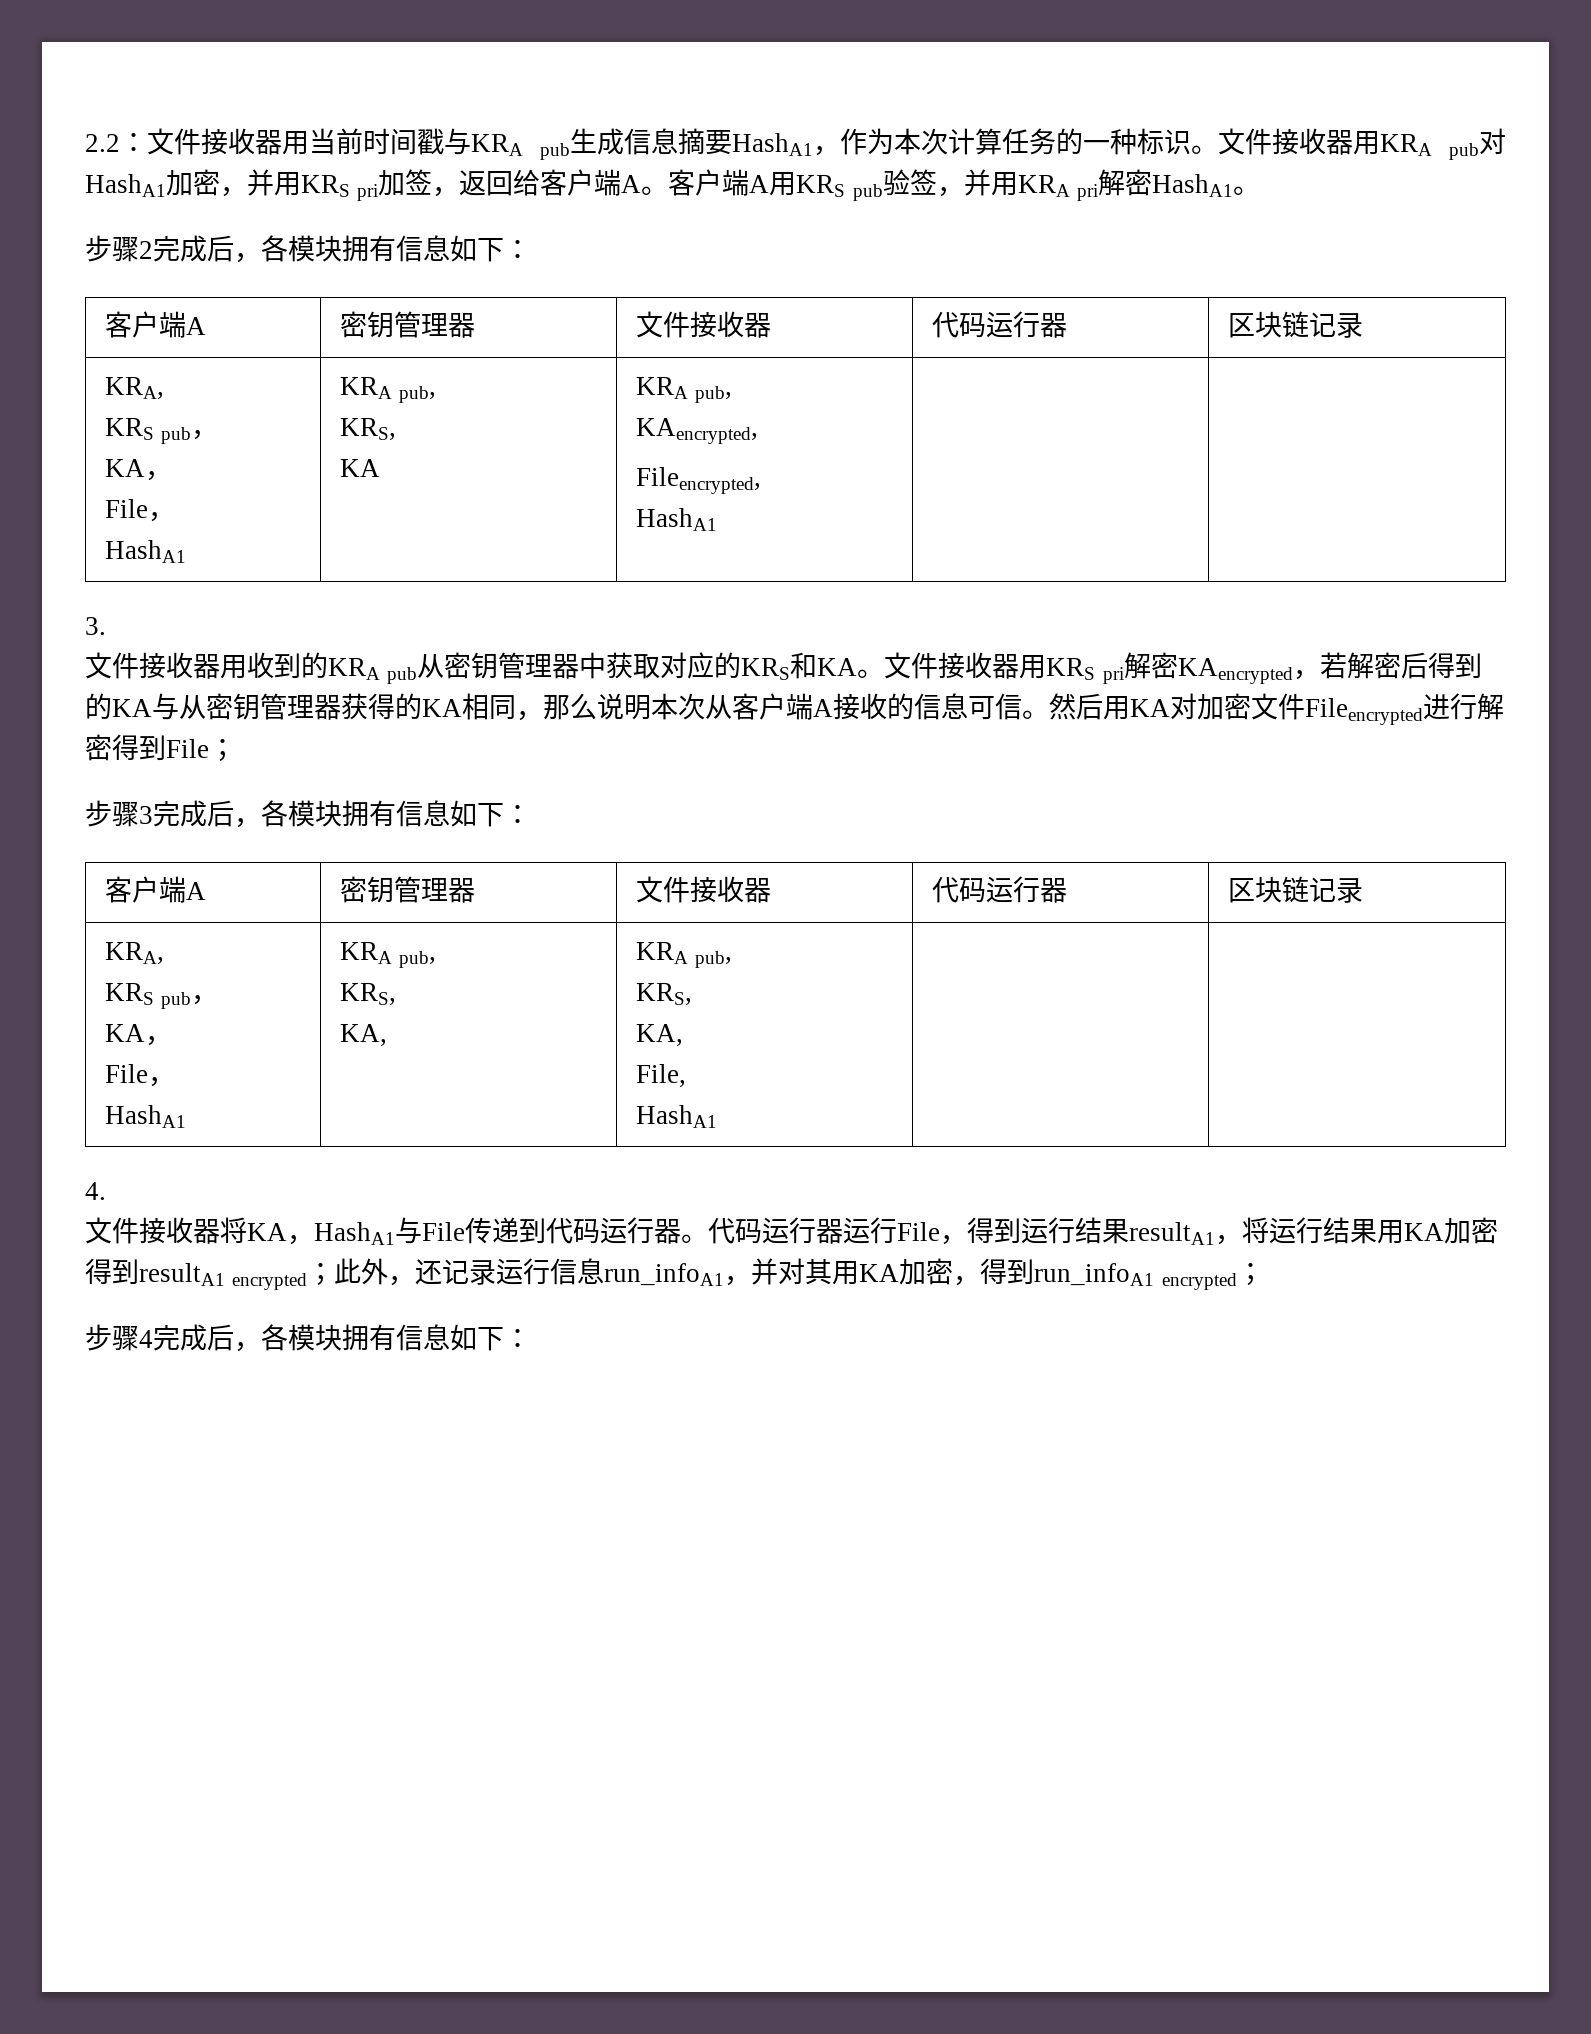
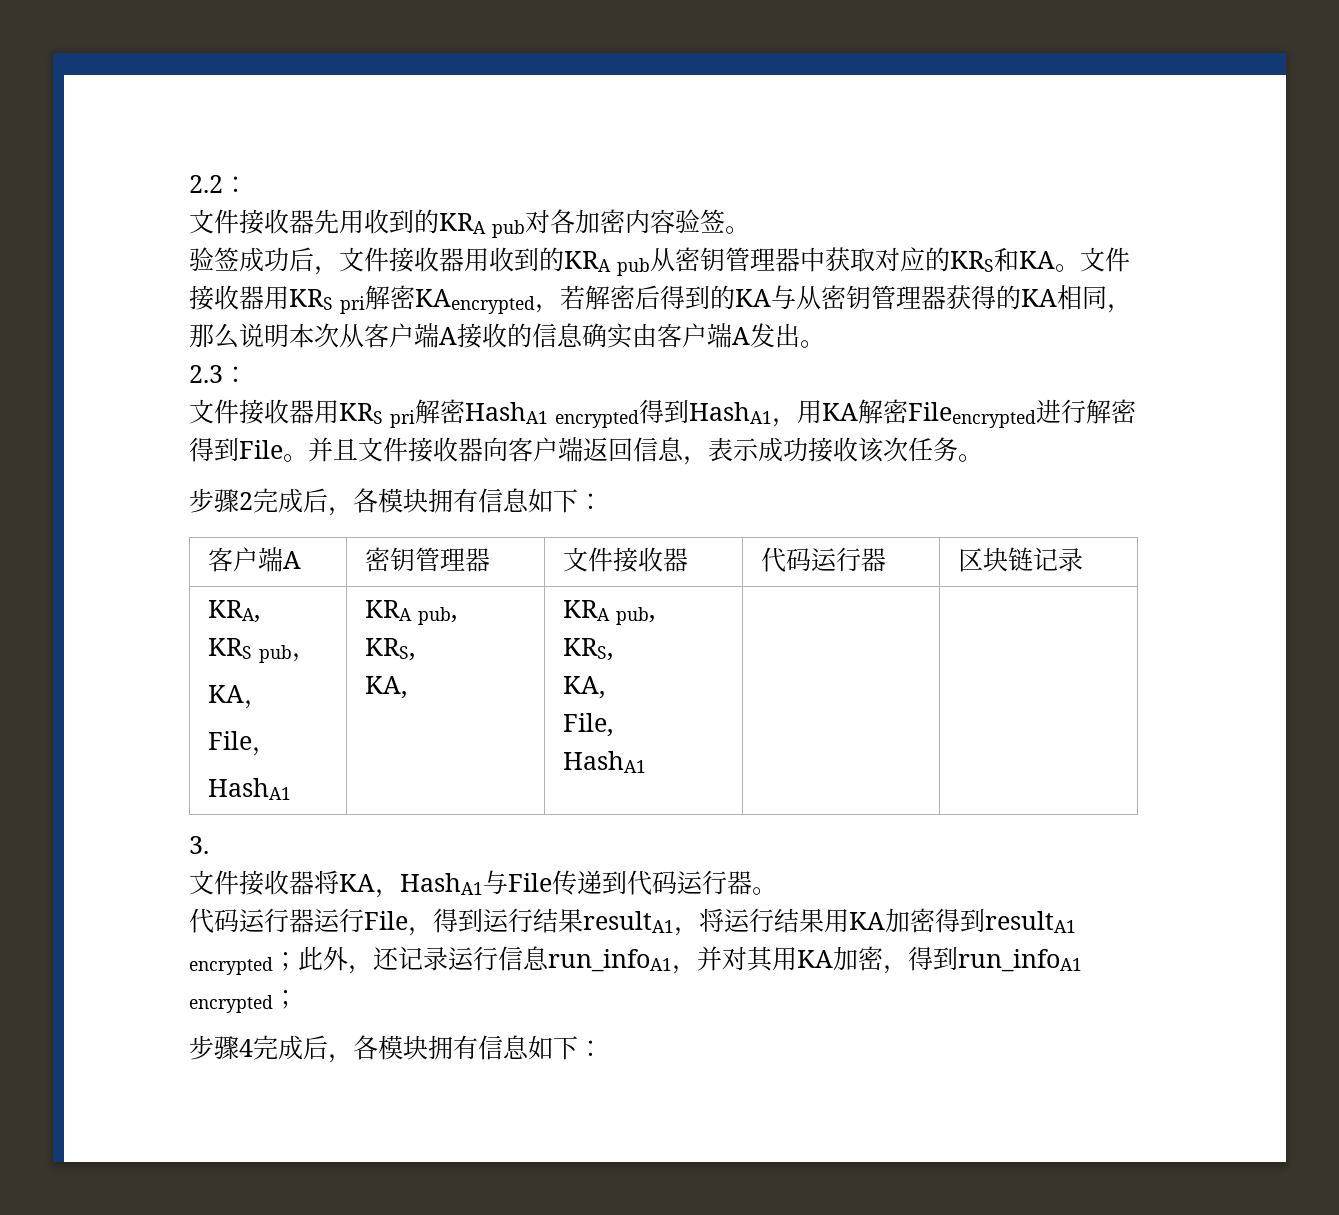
[147,128,1506,160] [85,169,1260,201] [85,235,531,263] [104,311,206,338] [339,311,475,338] [635,311,771,338] [931,311,1067,338] [1227,311,1363,338] [104,377,164,400] [104,418,219,444] [104,459,172,481] [104,499,175,522] [104,540,186,563] [339,377,437,403] [339,418,396,441] [339,459,380,477] [635,377,733,403] [635,418,758,444] [635,467,761,494] [635,508,717,531] [85,617,106,635] 文件接收器用当前时间戳与KRA pub生成信息摘要HashA1，作为本次计算任务的一种标识。文件接收器用KRA pub对HashA1加密，并用KRS pri加签，返回给客户端A。客户端A用KRS pub验签，并用KRA pri解密HashA1。 // 步骤2完成后，各模块拥有信息如下： // 客户端A | 密钥管理器 | 文件接收器 | 代码运行器 | 区块链记录 // KRA, // KRS pub， // KA， // File， // HashA1 | KRA pub, // KRS, // KA | KRA pub, // KAencrypted, // Fileencrypted, // HashA1 | | // 3. // -> [189,209,750,238] [189,247,339,275] // 文件接收器先用收到的KRA pub对各加密内容验签。 // 验签成功后，
[968,693,1305,720] 可信。然后用KA对加密文件 -> [582,323,825,349] [189,365,248,383] [189,399,908,428] 确实由客户端A发出。 // 2.3： // 文件接收器用KRS pri解密HashA1 encrypted得到HashA1，用KA解密
[209,738,236,762] [85,800,153,827] ； // 步骤3 -> [283,437,983,465] [189,488,253,513] 。并且文件接收器向客户端返回信息，表示成功接收该次任务。 // 步骤2
[85,1182,106,1200] 4. -> [189,836,209,854] 3.
(708, 1238) none -> (777, 891) //

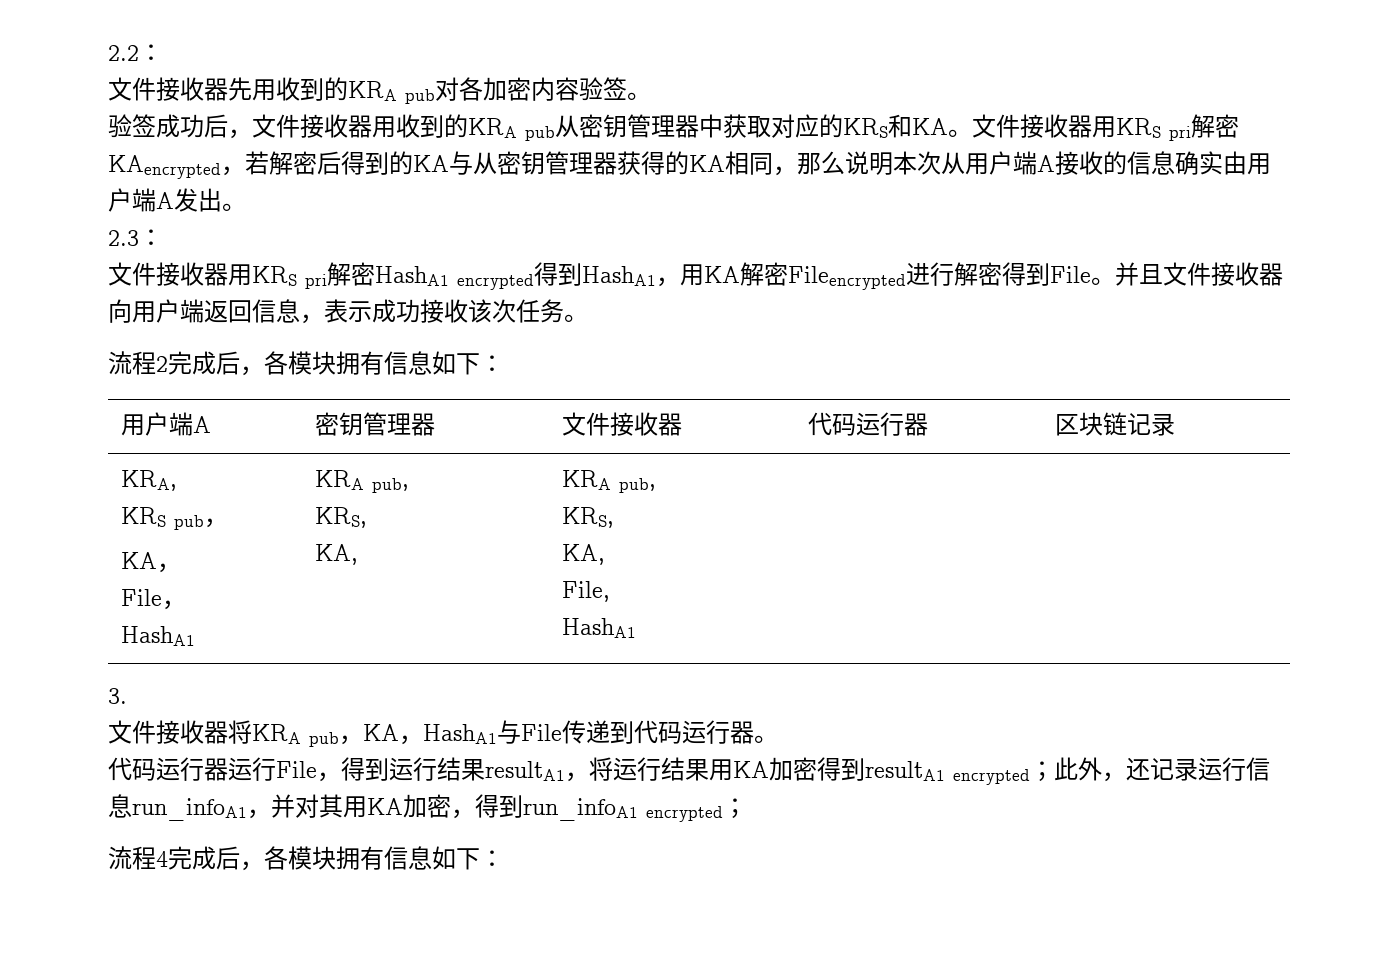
[364,323,389,348] 客 -> [965,153,989,175] 用
[657,323,682,348] 客 -> [1247,153,1271,175] 用
[508,437,533,462] 客 -> [132,301,156,323] 用
[189,488,239,513] 步骤 -> [108,351,156,375] 流程
[207,547,233,572] 客 -> [121,414,146,436] 用
(339, 882) none -> [252,724,363,747] KRA pub，
[189,1035,239,1060] 步骤 -> [108,846,156,870] 流程

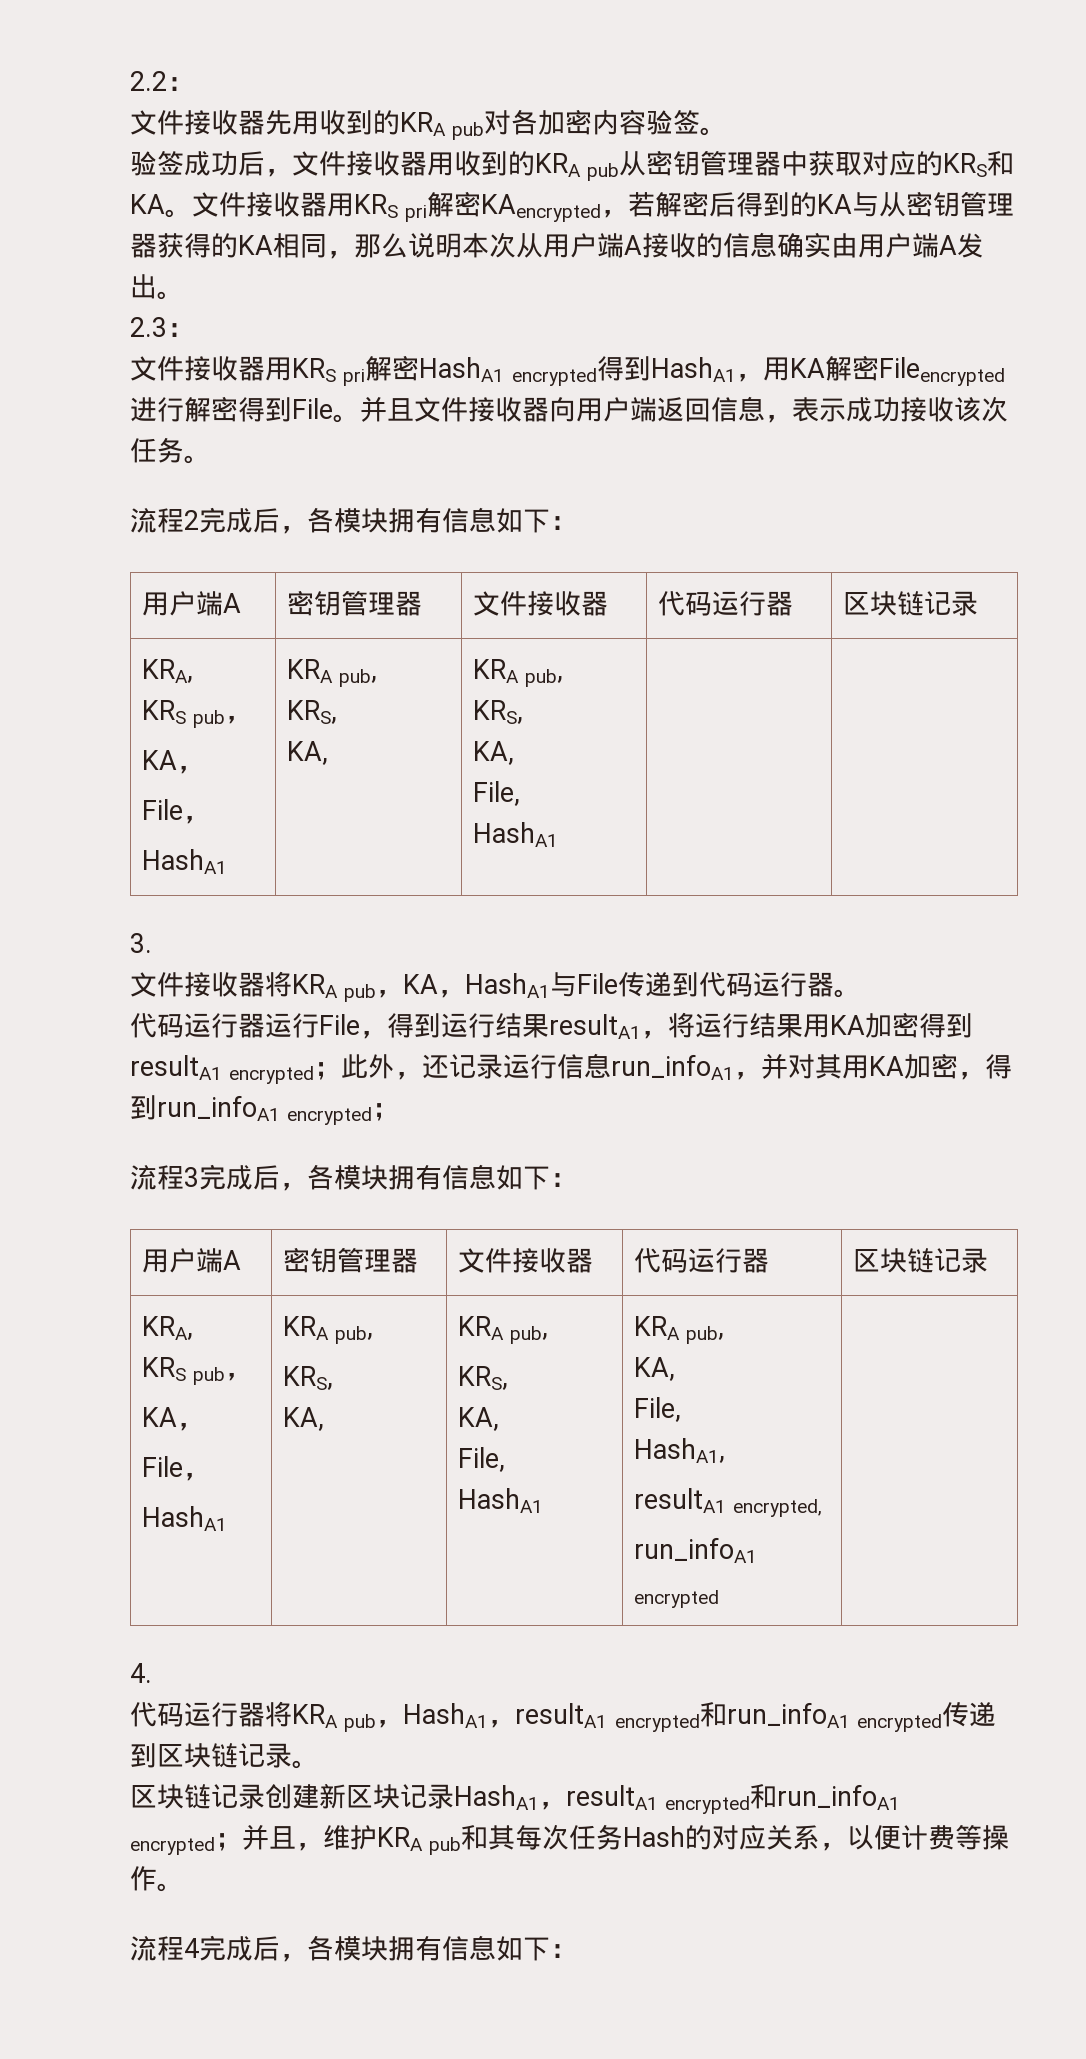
(747, 808) none -> [130,1164,577,1191] [141,1248,241,1273] [282,1247,418,1273] [457,1248,593,1273] [633,1248,769,1273] [852,1248,988,1273] [141,1316,193,1340] [141,1357,252,1385] [141,1407,204,1431] [141,1456,210,1481] [141,1506,227,1531] [282,1316,373,1344] [282,1366,333,1390] [282,1407,324,1431] [457,1316,548,1344] [457,1366,508,1390] [457,1407,499,1431] [457,1447,505,1472] [457,1488,543,1513] [633,1316,724,1344] [633,1357,675,1381] [633,1397,681,1422] [633,1438,725,1463] [633,1488,822,1517] [633,1537,757,1563] [633,1590,719,1608] [130,1663,152,1683] [130,1701,996,1732] [130,1743,319,1769] [130,1783,901,1814] [130,1824,1010,1855] [130,1866,184,1892] // 流程3完成后，各模块拥有信息如下： // 用户端A | 密钥管理器 | 文件接收器 | 代码运行器 | 区块链记录 // KRA, // KRS pub， // KA， // File， // HashA1 | KRA pub, // KRS, // KA, | KRA pub, // KRS, // KA, // File, // HashA1 | KRA pub, // KA, // File, // HashA1, // resultA1 encrypted, // run_infoA1 encrypted | // 4. // 代码运行器将KRA pub，HashA1，resultA1 encrypted和run_infoA1 encrypted传递到区块链记录。 // 区块链记录创建新区块记录HashA1，resultA1 encrypted和run_infoA1 encrypted；并且，维护KRA pub和其每次任务Hash的对应关系，以便计费等操作。

